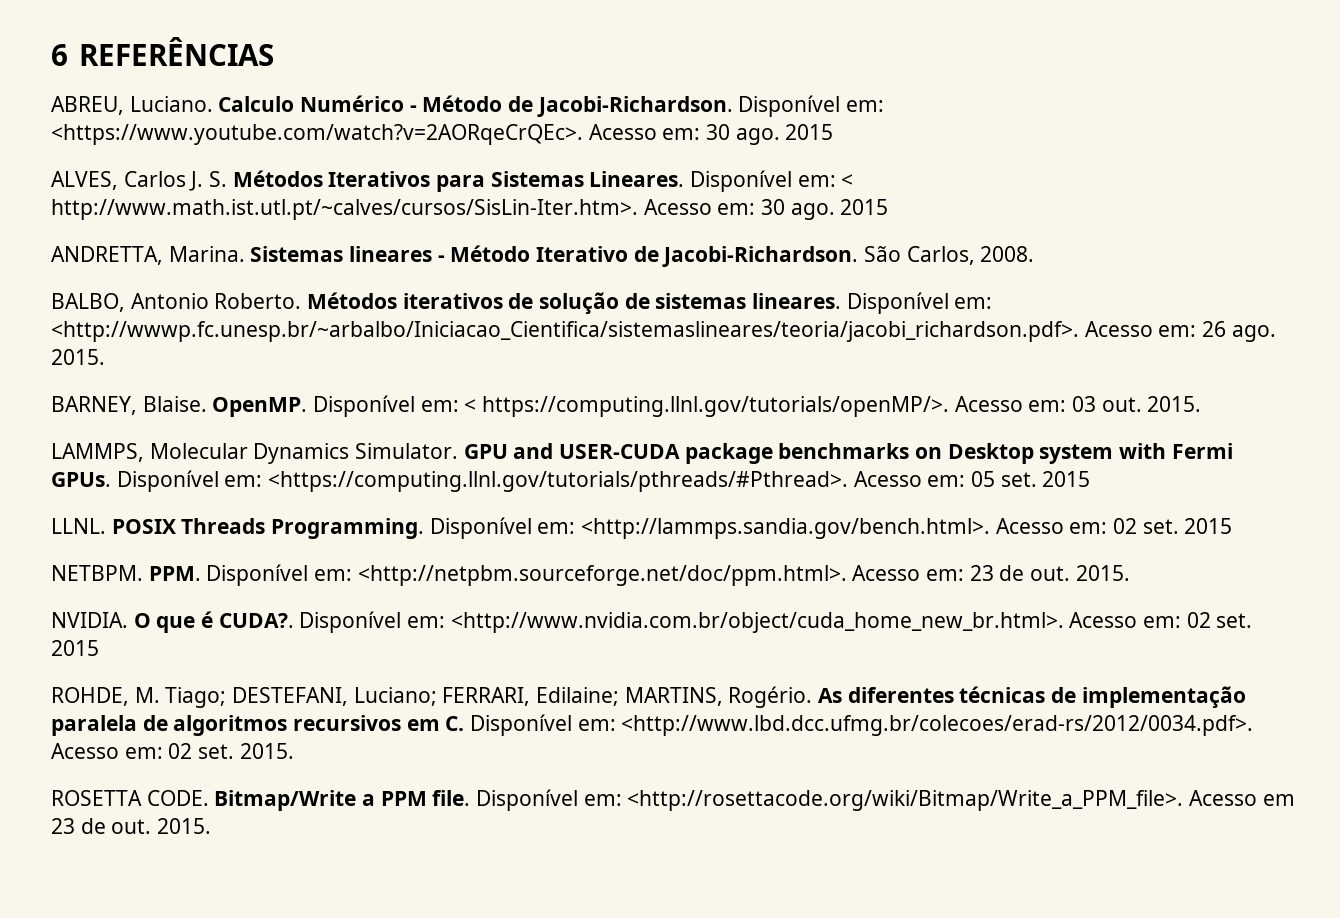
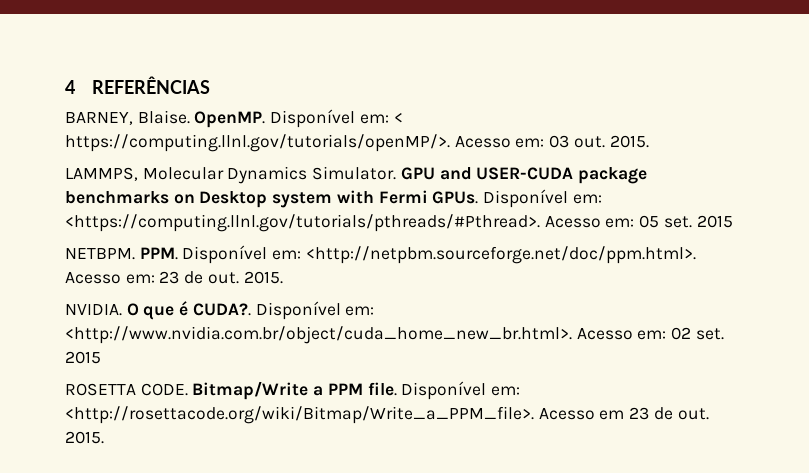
[51,44,68,66] 6 -> [65,80,75,94] 4
[51,95,885,117] [51,124,834,145] [51,170,854,192] [51,199,889,220] [51,245,1035,267] [51,292,993,314] [51,321,1276,342] [51,349,105,365] // ABREU, Luciano. Calculo Numérico - Método de Jacobi-Richardson. Disponível em: <https://www.youtube.com/watch?v=2AORqeCrQEc>. Acesso em: 30 ago. 2015 // ALVES, Carlos J. S. Métodos Iterativos para Sistemas Lineares. Disponível em: < http://www.math.ist.utl.pt/~calves/cursos/SisLin-Iter.htm>. Acesso em: 30 ago. 2015 // ANDRETTA, Marina. Sistemas lineares - Método Iterativo de Jacobi-Richardson. São Carlos, 2008. // BALBO, Antonio Roberto. Métodos iterativos de solução de sistemas lineares. Disponível em: <http://wwwp.fc.unesp.br/~arbalbo/Iniciacao_Cientifica/sistemaslineares/teoria/jacobi_richardson.pdf>. Acesso em: 26 ago. 2015. -> (210, 85) none
[51,517,1233,539] // LLNL. POSIX Threads Programming. Disponível em: <http://lammps.sandia.gov/bench.html>. Acesso em: 02 set. 2015 -> (733, 221) none
[51,686,1246,708] [51,714,1254,736] [51,743,294,759] // ROHDE, M. Tiago; DESTEFANI, Luciano; FERRARI, Edilaine; MARTINS, Rogério. As diferentes técnicas de implementação paralela de algoritmos recursivos em C. Disponível em: <http://www.lbd.dcc.ufmg.br/colecoes/erad-rs/2012/0034.pdf>. Acesso em: 02 set. 2015. -> (101, 357) none

